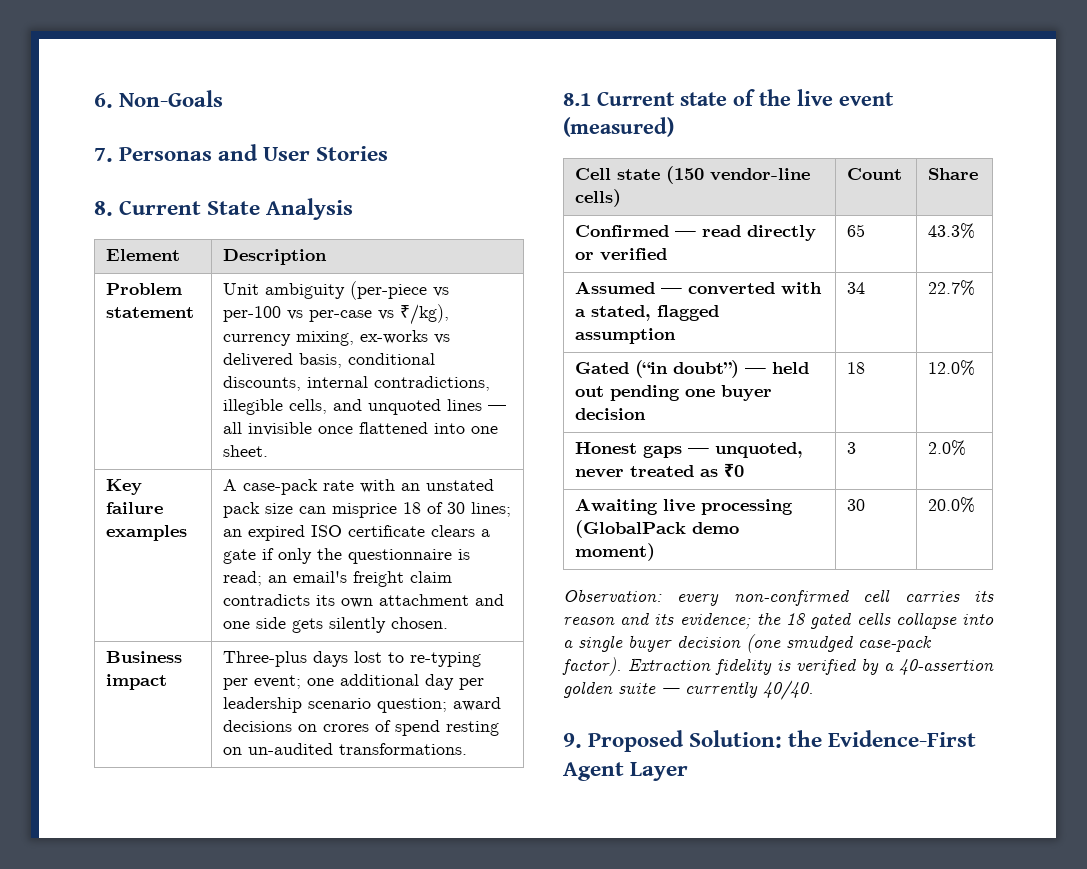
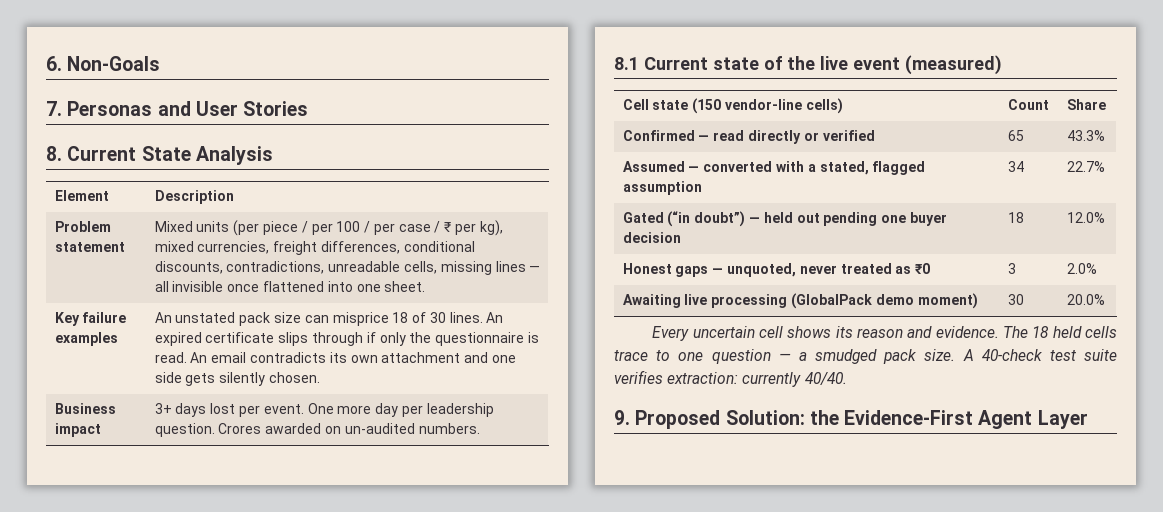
[223,281,450,300] [223,304,450,325] [223,330,451,346] [223,353,436,368] [223,376,491,391] [223,399,442,415] Unit ambiguity (per-piece vs per-100 vs per-case vs ₹/kg), currency mixing, ex-works vs delivered basis, conditional discounts, internal contradictions, illegible cells, and unquoted -> [154,220,503,236] [154,241,475,255] [154,261,492,275] Mixed units (per piece / per 100 / per case / ₹ per kg), mixed currencies, freight differences, conditional discounts, contradictions, unreadable cells, missing
[223,479,421,495] A case-pack rate with an -> [154,312,172,323] An
[471,502,512,517] [223,525,491,541] [223,549,257,564] lines; an expired ISO certificate clears a gate -> [449,312,504,323] [154,332,363,346] lines. An expired certificate slips through
[223,571,453,587] read; an email's freight claim -> [154,352,247,363] read. An email
[223,651,308,667] Three-plus -> [154,403,172,414] 3+
[388,652,482,667] [223,674,485,690] [223,697,502,713] [223,720,500,736] to re-typing per event; one additional day per leadership scenario question; award decisions on crores of spend resting -> [238,403,494,417] [154,423,322,437] per event. One more day per leadership question. Crores awarded
[339,743,468,755] transformations. -> [418,423,480,434] numbers.
[563,589,994,606] [563,612,994,629] [563,634,932,653] [562,657,994,676] [563,681,680,698] Observation: every non-confirmed cell carries its reason and its evidence; the 18 gated cells collapse into a single buyer decision (one smudged case-pack factor). Extraction fidelity is verified by a 40-assertion golden suite — -> [652,326,1117,341] [614,349,1117,364] [614,370,739,384] Every uncertain cell shows its reason and evidence. The 18 held cells trace to one question — a smudged pack size. A 40-check test suite verifies extraction:

